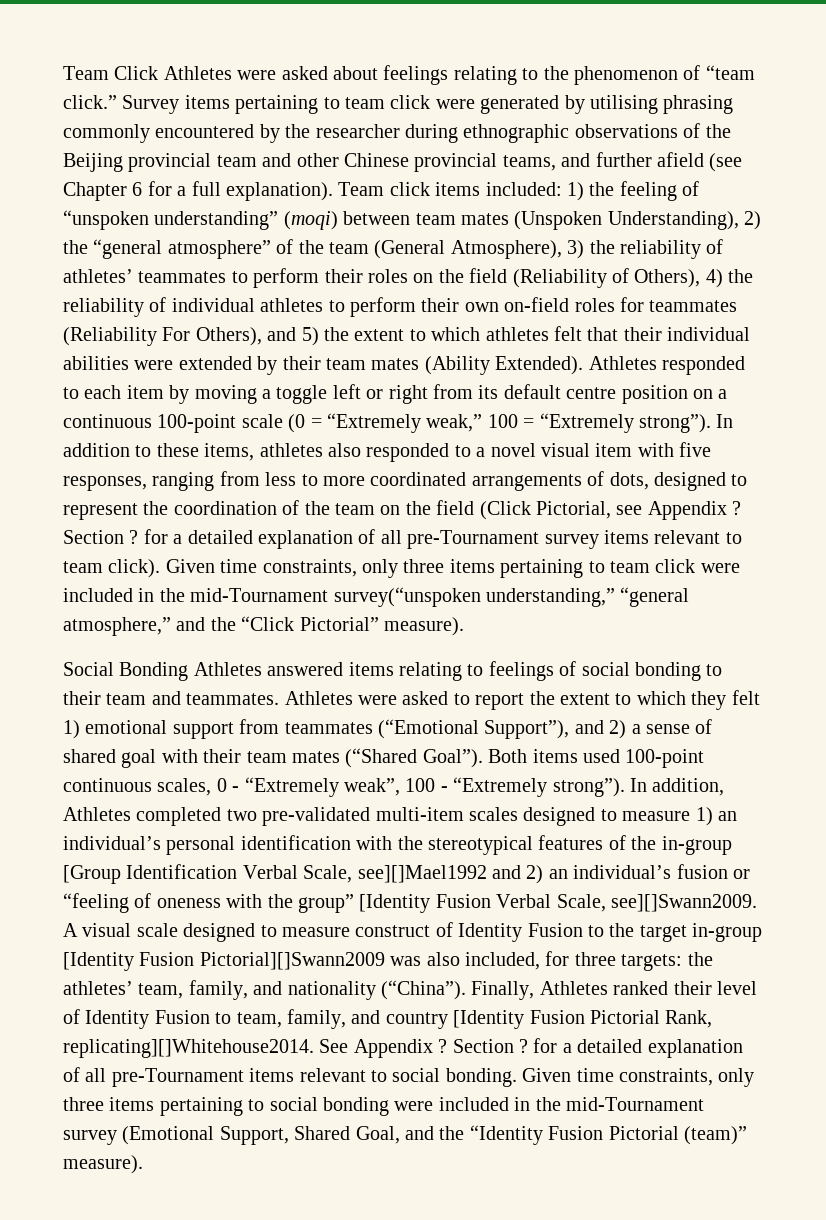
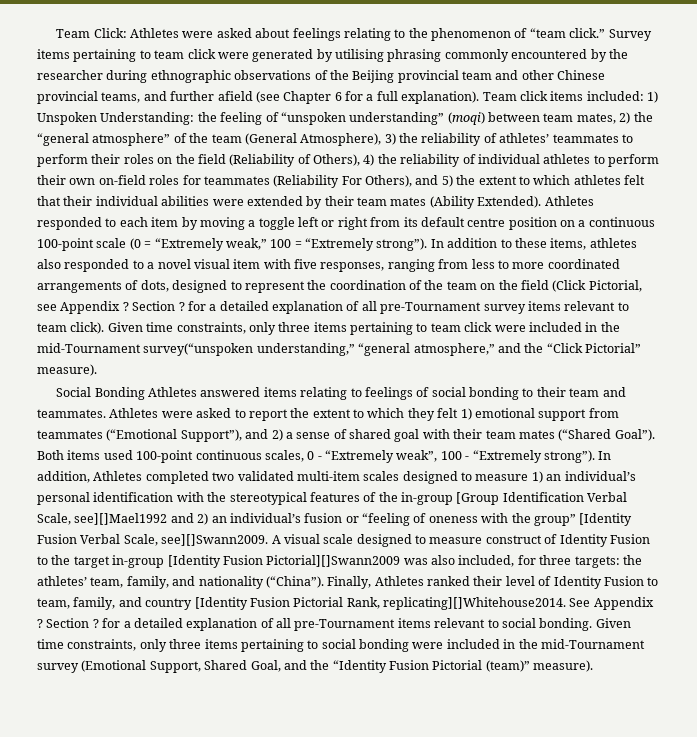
[63,66,159,80] Team Click -> [56,28,127,38] Team Click:
(584, 191) none -> [37,112,195,125] Unspoken Understanding:
[460,211,739,230] mates (Unspoken Understanding), -> [576,113,616,124] mates,
[262,807,371,826] pre-validated -> [237,471,294,481] validated

